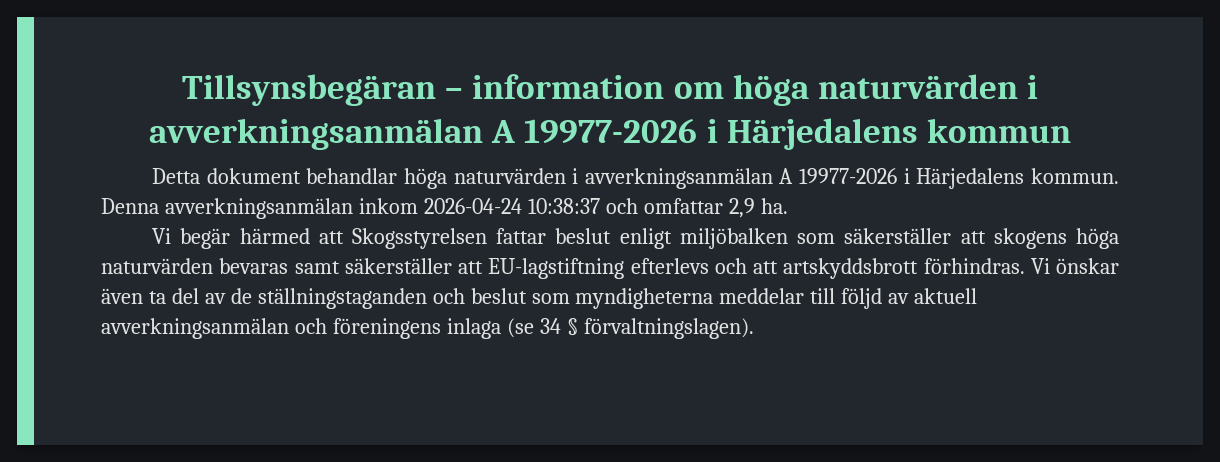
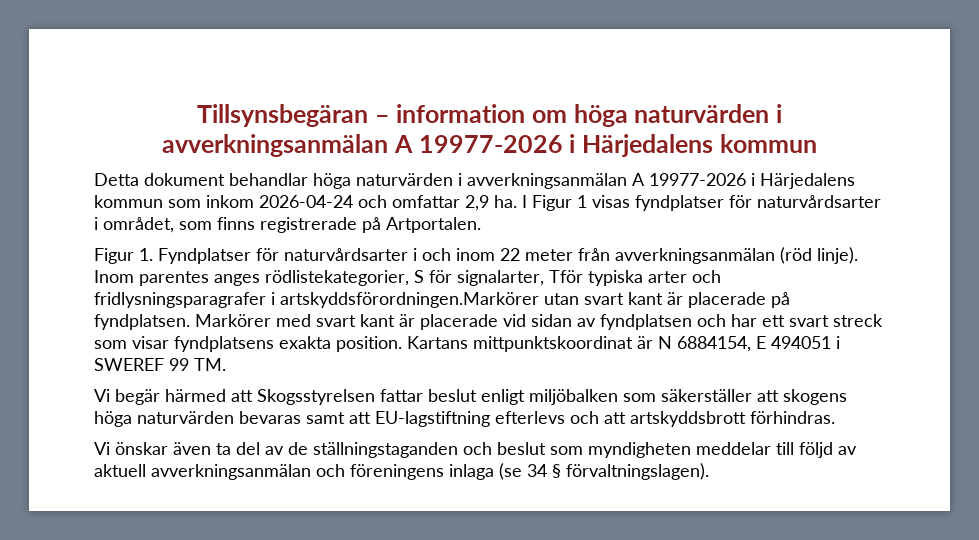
[1031,168,1119,184] [101,198,353,219] kommun. Denna avverkningsanmälan -> [94,195,201,208] kommun som
[527,198,600,214] 10:38:37 -> (353, 201) none
(788, 206) none -> [522,195,881,211] [94,217,481,233] [94,247,858,264] [94,270,721,286] [94,292,790,308] [94,314,883,330] [94,336,840,352] [94,358,226,371] I Figur 1 visas fyndplatser för naturvårdsarter i området, som finns registrerade på Artportalen. // Figur 1. Fyndplatser för naturvårdsarter i och inom 22 meter från avverkningsanmälan (röd linje). Inom parentes anges rödlistekategorier, S för signalarter, Tför typiska arter och fridlysningsparagrafer i artskyddsförordningen.Markörer utan svart kant är placerade på fyndplatsen. Markörer med svart kant är placerade vid sidan av fyndplatsen och har ett svart streck som visar fyndplatsens exakta position. Kartans mittpunktskoordinat är N 6884154, E 494051 i SWEREF 99 TM.
[344,258,452,274] säkerställer -> (345, 418) none
(1025, 266) none -> (835, 417) //
[575,288,714,309] myndigheterna -> [588,442,691,458] myndigheten

